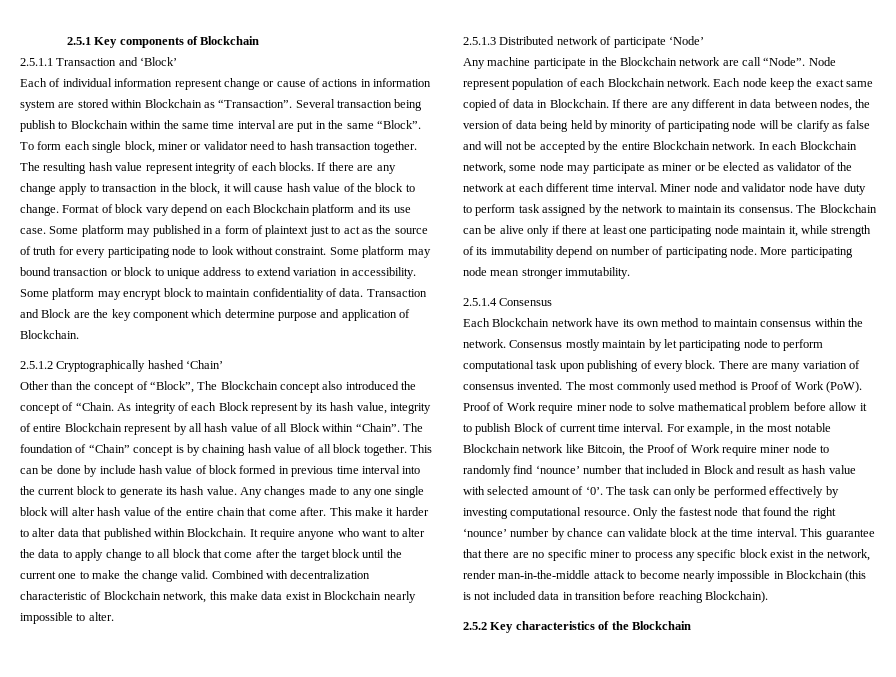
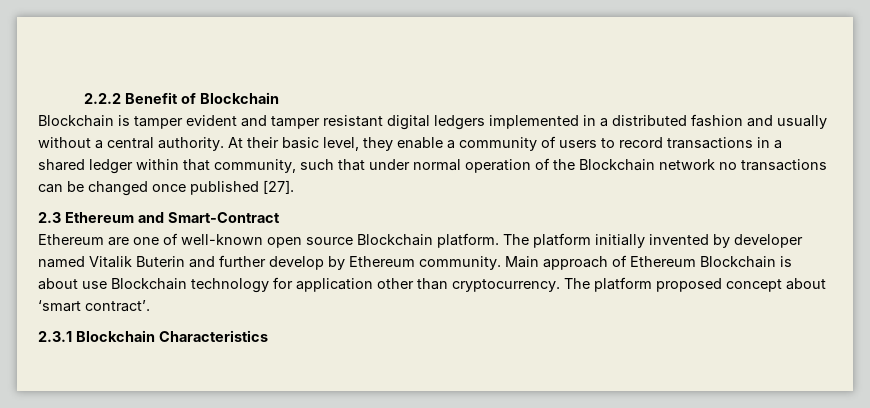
[66,37,184,48] 2.5.1 Key components -> [84,92,179,104] 2.2.2 Benefit
[20,57,178,66] [20,78,432,90] [20,99,423,111] [20,120,421,132] [20,141,417,153] [20,162,396,174] [20,183,415,195] [20,204,411,216] [20,225,428,237] [20,246,431,258] [20,267,417,279] [20,288,427,300] [20,309,411,321] [20,330,79,339] [20,360,224,372] [20,381,417,393] [20,402,431,414] [20,423,423,435] [20,444,432,456] [20,465,421,477] [20,486,425,498] [20,507,429,516] [20,528,425,540] [20,549,402,561] [20,570,371,582] [20,591,416,603] [20,612,114,624] [463,36,704,48] [463,57,836,69] [463,78,874,90] [463,99,871,111] [463,120,871,132] [463,141,857,153] [463,162,852,174] [463,183,866,195] [463,204,877,216] [463,225,872,237] [463,246,853,258] [463,267,631,279] [463,298,553,306] [463,318,864,327] [463,339,824,351] [463,360,861,372] [463,381,863,393] [463,402,867,414] [463,423,831,435] [463,444,830,456] [463,465,856,477] [463,486,839,498] [463,507,836,519] [463,528,875,540] [463,549,871,561] [463,570,867,582] [463,591,768,603] [463,621,691,633] 2.5.1.1 Transaction and ‘Block’ // Each of individual information represent change or cause of actions in information system are stored within Blockchain as “Transaction”. Several transaction being publish to Blockchain within the same time interval are put in the same “Block”. To form each single block, miner or validator need to hash transaction together. The resulting hash value represent integrity of each blocks. If there are any change apply to transaction in the block, it will cause hash value of the block to change. Format of block vary depend on each Blockchain platform and its use case. Some platform may published in a form of plaintext just to act as the source of truth for every participating node to look without constraint. Some platform may bound transaction or block to unique address to extend variation in accessibility. Some platform may encrypt block to maintain confidentiality of data. Transaction and Block are the key component which determine purpose and application of Blockchain. // 2.5.1.2 Cryptographically hashed ‘Chain’ // Other than the concept of “Block”, The Blockchain concept also introduced the concept of “Chain. As integrity of each Block represent by its hash value, integrity of entire Blockchain represent by all hash value of all Block within “Chain”. The foundation of “Chain” concept is by chaining hash value of all block together. This can be done by include hash value of block formed in previous time interval into the current block to generate its hash value. Any changes made to any one single block will alter hash value of the entire chain that come after. This make it harder to alter data that published within Blockchain. It require anyone who want to alter the data to apply change to all block that come after the target block until the current one to make the change valid. Combined with decentralization characteristic of Blockchain network, this make data exist in Blockchain nearly impossible to alter. // 2.5.1.3 Distributed network of participate ‘Node’ // Any machine participate in the Blockchain network are call “Node”. Node represent population of each Blockchain network. Each node keep the exact same copied of data in Blockchain. If there are any different in data between nodes, the version of data being held by minority of participating node will be clarify as false and will not be accepted by the entire Blockchain network. In each Blockchain network, some node may participate as miner or be elected as validator of the network at each different time interval. Miner node and validator node have duty to perform task assigned by the network to maintain its consensus. The Blockchain can be alive only if there at least one participating node maintain it, while strength of its immutability depend on number of participating node. More participating node mean stronger immutability. // 2.5.1.4 Consensus // Each Blockchain network have its own method to maintain consensus within the network. Consensus mostly maintain by let participating node to perform computational task upon publishing of every block. There are many variation of consensus invented. The most commonly used method is Proof of Work (PoW). Proof of Work require miner node to solve mathematical problem before allow it to publish Block of current time interval. For example, in the most notable Blockchain network like Bitcoin, the Proof of Work require miner node to randomly find ‘nounce’ number that included in Block and result as hash value with selected amount of ‘0’. The task can only be performed effectively by investing computational resource. Only the fastest node that found the right ‘nounce’ number by chance can validate block at the time interval. This guarantee that there are no specific miner to process any specific block exist in the network, render man-in-the-middle attack to become nearly impossible in Blockchain (this is not included data in transition before reaching Blockchain). // 2.5.2 Key characteristics of the Blockchain -> [38,114,827,130] [38,136,782,151] [38,158,827,174] [38,180,294,196] [38,212,280,223] [38,233,803,248] [38,255,792,270] [38,277,826,293] [38,300,150,312] [38,330,268,342] Blockchain is tamper evident and tamper resistant digital ledgers implemented in a distributed fashion and usually without a central authority. At their basic level, they enable a community of users to record transactions in a shared ledger within that community, such that under normal operation of the Blockchain network no transactions can be changed once published [27]. // 2.3 Ethereum and Smart-Contract // Ethereum are one of well-known open source Blockchain platform. The platform initially invented by developer named Vitalik Buterin and further develop by Ethereum community. Main approach of Ethereum Blockchain is about use Blockchain technology for application other than cryptocurrency. The platform proposed concept about ‘smart contract’. // 2.3.1 Blockchain Characteristics

